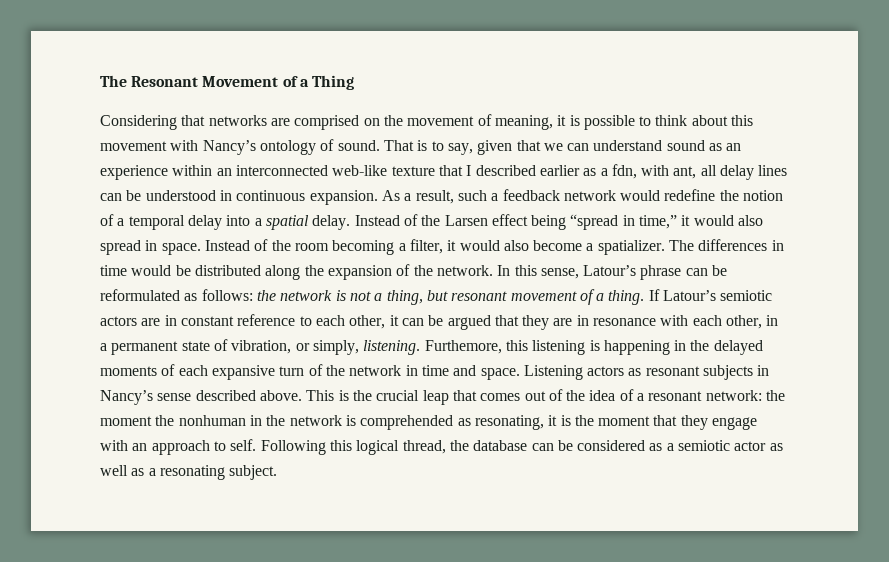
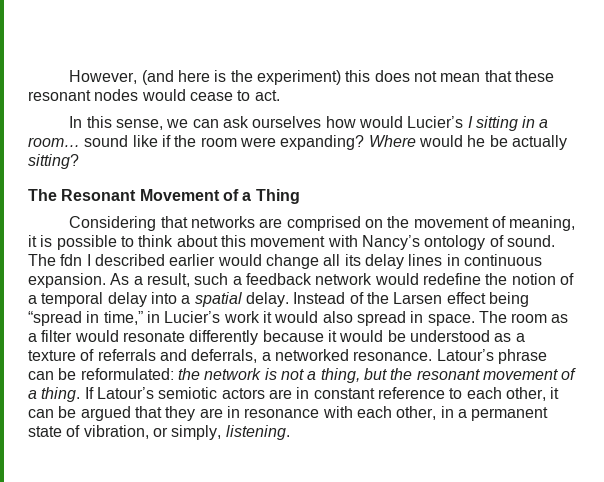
(100, 81) none -> [69,70,554,85] [28,89,280,101] [69,116,549,131] [28,135,567,150] [28,154,79,169] However, (and here is the experiment) this does not mean that these resonant nodes would cease to act. // In this sense, we can ask ourselves how would Lucier’s I sitting in a room… sound like if the room were expanding? Where would he be actually sitting? //
[383,140,742,155] [100,164,788,180] [100,190,216,201] That is to say, given that we can understand sound as an experience within an interconnected web-like texture that I described earlier as a fdn, with ant, all delay lines can be understood -> [28,254,443,269] The fdn I described earlier would change all its delay lines
(678, 222) none -> [146,311,260,323] in Lucier’s work
[204,239,784,255] [100,264,579,280] Instead of the room becoming a filter, it would also become a spatializer. The differences in time would be distributed along the expansion of the network. In this sense, -> [478,311,569,323] [28,330,525,345] [28,349,433,363] The room as a filter would resonate differently because it would be understood as a texture of referrals and deferrals, a networked resonance.
[100,289,253,301] reformulated as follows: -> [80,368,174,380] reformulated:
(448, 295) none -> [390,368,413,380] the
[424,340,763,355] [100,364,770,380] [100,389,786,405] [100,415,758,430] [100,439,783,455] [100,465,278,480] Furthemore, this listening is happening in the delayed moments of each expansive turn of the network in time and space. Listening actors as resonant subjects in Nancy’s sense described above. This is the crucial leap that comes out of the idea of a resonant network: the moment the nonhuman in the network is comprehended as resonating, it is the moment that they engage with an approach to self. Following this logical thread, the database can be considered as a semiotic actor as well as a resonating subject. -> (290, 432) none

